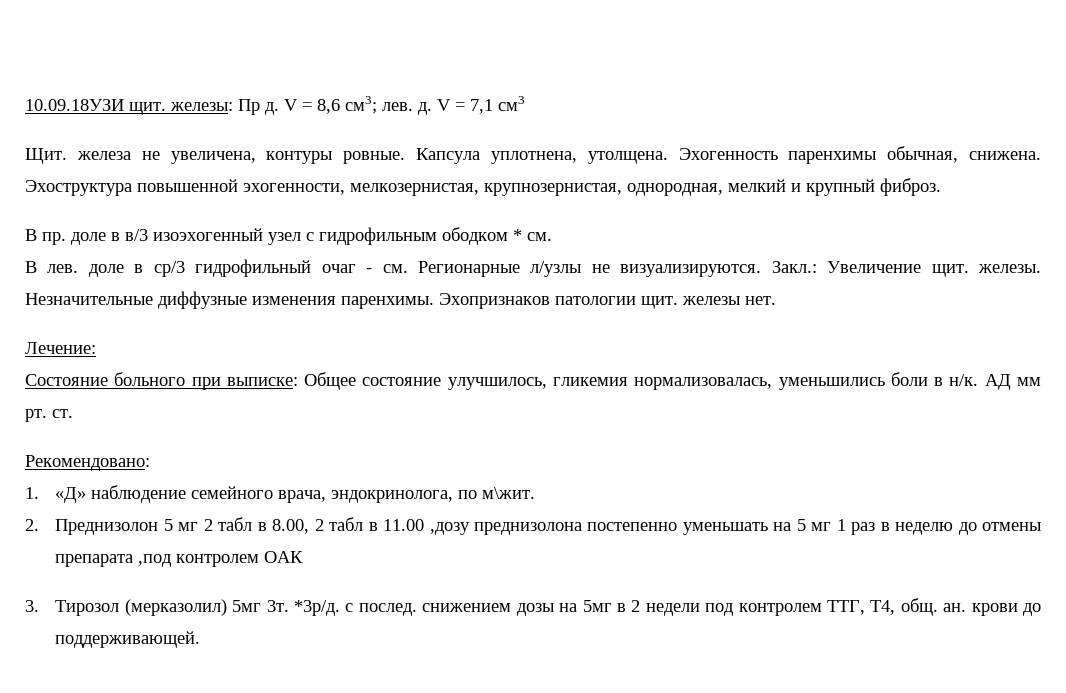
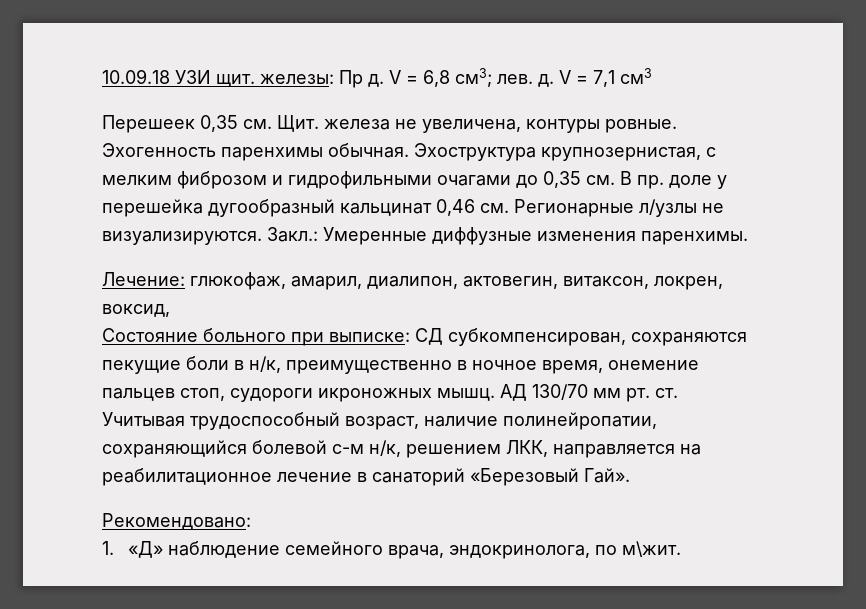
[25,99,124,111] 10.09.18УЗИ -> [102,69,211,84] 10.09.18 УЗИ
[317,99,340,114] 8,6 -> [423,70,450,87] 6,8
(525, 103) none -> [102,115,272,133] Перешеек 0,35 см.
[416,146,1041,164] [25,178,941,196] [25,227,552,245] [25,259,373,277] Капсула уплотнена, утолщена. Эхогенность паренхимы обычная, снижена. Эхоструктура повышенной эхогенности, мелкозернистая, крупнозернистая, однородная, мелкий и крупный фиброз. // В пр. доле в в/3 изоэхогенный узел с гидрофильным ободком * см. // В лев. доле в ср/3 гидрофильный очаг - -> [102,143,716,161] [102,171,727,189] [102,199,475,217] Эхогенность паренхимы обычная. Эхоструктура крупнозернистая, с мелким фиброзом и гидрофильными очагами до 0,35 см. В пр. доле у перешейка дугообразный кальцинат 0,46
[827,261,1041,277] [25,293,153,305] Увеличение щит. железы. Незначительные -> [323,227,427,245] Умеренные
[439,293,776,309] [25,342,96,354] [25,372,1042,390] [25,409,73,422] Эхопризнаков патологии щит. железы нет. // Лечение: // Состояние больного при выписке: Общее состояние улучшилось, гликемия нормализовалась, уменьшились боли в н/к. АД мм рт. ст. -> [102,272,723,290] [102,304,170,317] [102,328,747,346] [102,356,699,374] [102,384,678,402] [102,412,657,430] [102,440,701,458] [102,468,630,486] // Лечение: глюкофаж, амарил, диалипон, актовегин, витаксон, локрен, воксид, // Состояние больного при выписке: СД субкомпенсирован, сохраняются пекущие боли в н/к, преимущественно в ночное время, онемение пальцев стоп, судороги икроножных мышц. АД 130/70 мм рт. ст. Учитывая трудоспособный возраст, наличие полинейропатии, сохраняющийся болевой с-м н/к, решением ЛКК, направляется на реабилитационное лечение в санаторий «Березовый Гай».
[25,517,1041,535] [55,551,304,567] [25,598,1042,616] [55,631,201,648] // 2. Преднизолон 5 мг 2 табл в 8.00, 2 табл в 11.00 ,дозу преднизолона постепенно уменьшать на 5 мг 1 раз в неделю до отмены препарата ,под контролем ОАК // 3. Тирозол (мерказолил) 5мг 3т. *3р/д. с послед. снижением дозы на 5мг в 2 недели под контролем ТТГ, Т4, общ. ан. крови до поддерживающей. -> (682, 549) none

